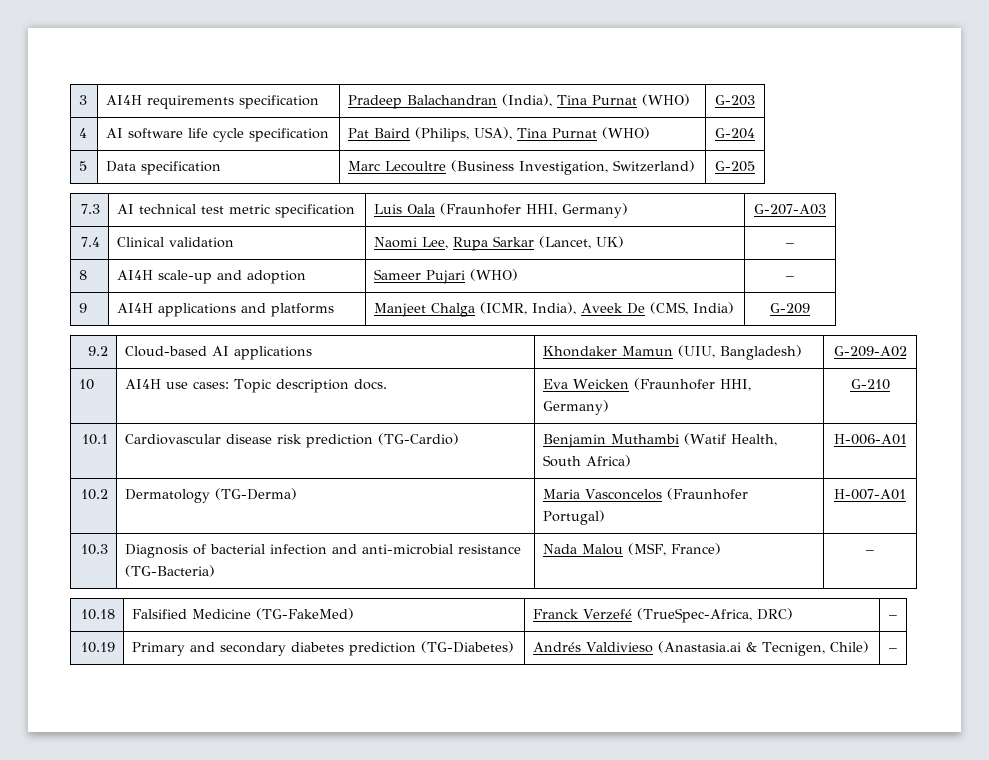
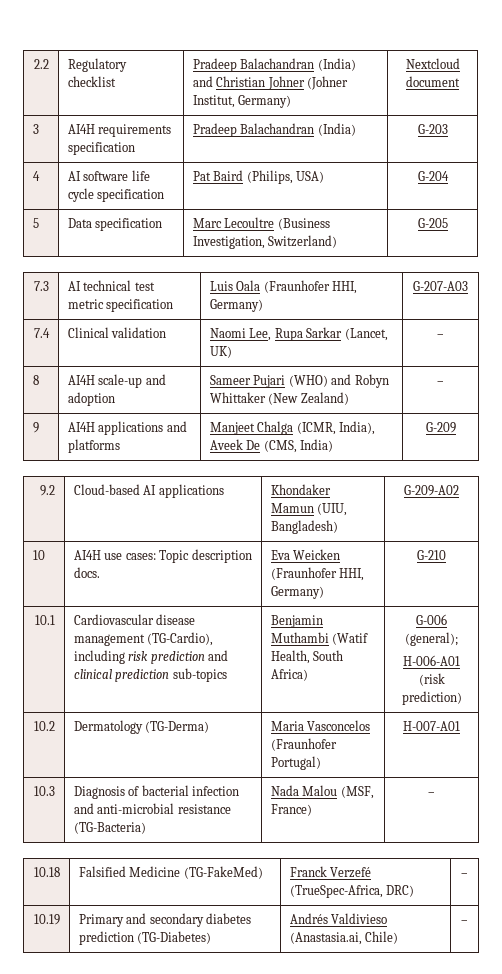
(79, 100) none -> [34,59,50,69] [67,58,127,72] [67,76,116,87] [192,58,356,72] [192,76,349,90] [192,95,292,108] [405,58,460,69] [406,76,460,87] 2.2 | Regulatory checklist | Pradeep Balachandran (India) and Christian Johner (Johner Institut, Germany) | Nextcloud document //
[502,94,691,107] (India), Tina Purnat (WHO) -> [317,123,356,136] (India)
[474,127,651,140] USA), Tina Purnat (WHO) -> [296,171,325,183] USA)
(519, 275) none -> [331,374,389,388] [209,392,349,405] and Robyn Whittaker (New Zealand)
[277,433,460,448] risk prediction (TG-Cardio) -> [73,632,214,646] [73,650,229,664] [73,668,227,682] management (TG-Cardio), including risk prediction and clinical prediction sub-topics
(632, 461) none -> [416,614,447,625] [405,632,458,646] G-006 (general); //
(907, 439) none -> [418,673,445,686] [401,691,462,705] (risk prediction)
[658,641,826,656] (Anastasia.ai & Tecnigen, -> [289,932,362,945] (Anastasia.ai,

